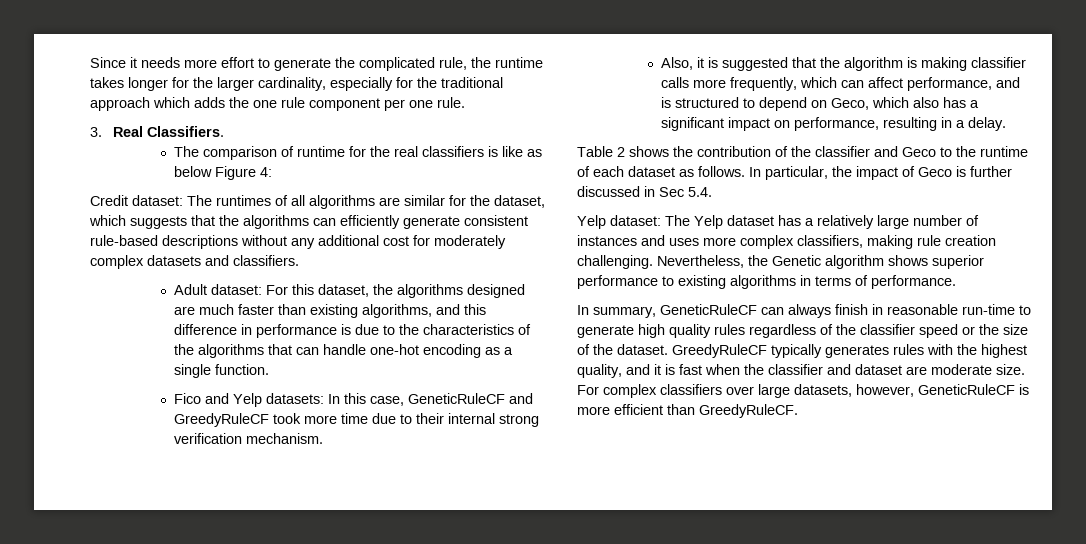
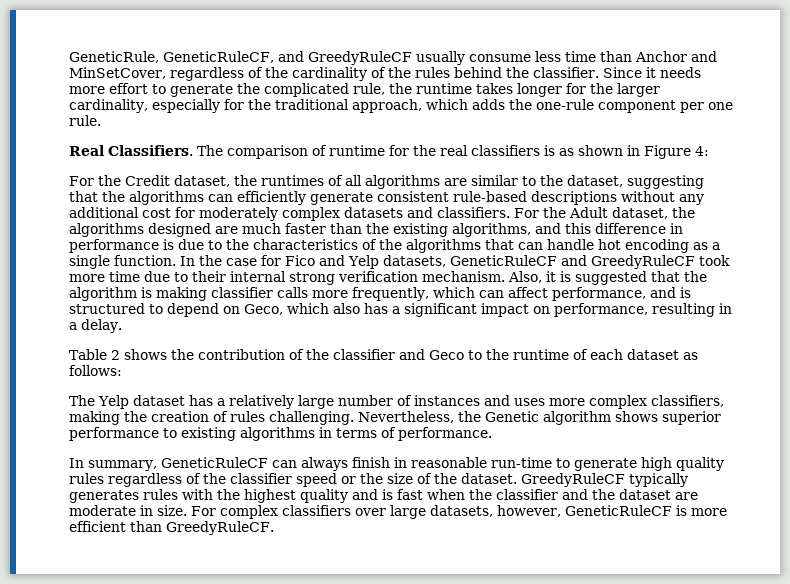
(90, 62) none -> [69,51,717,65] [69,67,599,81] GeneticRule, GeneticRuleCF, and GreedyRuleCF usually consume less time than Anchor and MinSetCover, regardless of the cardinality of the rules behind the classifier.
[90,97,150,111] approach -> [351,99,422,113] approach,
[253,97,305,108] one rule -> [535,99,594,110] one-rule
[90,127,102,137] 3. -> (101, 120) none
(224, 131) // -> (193, 150) none
[501,146,542,157] [173,166,212,177] like as below -> [559,145,640,156] as shown in
[90,195,212,206] Credit dataset: The -> [69,175,257,187] For the Credit dataset, the
[449,195,466,206] for -> [522,176,536,186] to
[89,215,187,229] which suggests -> [627,175,704,189] suggesting
[173,284,314,295] // Adult dataset: For this -> [514,207,608,218] For the Adult
(306, 309) none -> [366,223,389,234] the
[369,344,419,355] one-hot -> [598,239,621,250] hot
[173,393,404,407] // Fico and Yelp datasets: In this case, -> [180,255,446,269] In the case for Fico and Yelp datasets,
(323, 438) // -> (505, 276) none
[698,166,1012,180] [577,186,712,197] [577,215,661,229] follows. In particular, the impact of Geco is further discussed in Sec 5.4. // Yelp dataset: -> [69,365,122,376] follows: //
[917,235,996,246] rule creation -> [124,411,265,422] the creation of rules
[577,364,661,378] quality, and it -> [300,489,378,503] quality and
(851, 369) none -> [592,489,615,500] the
(992, 369) none -> [140,505,153,516] in

